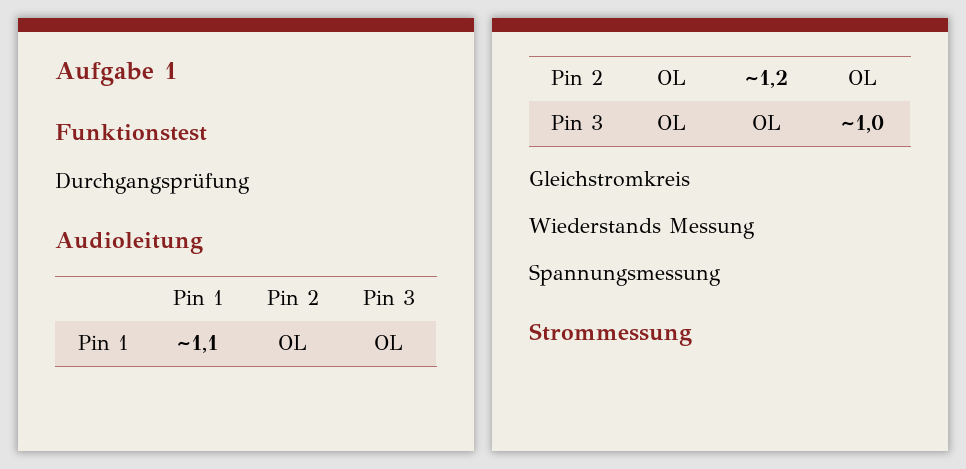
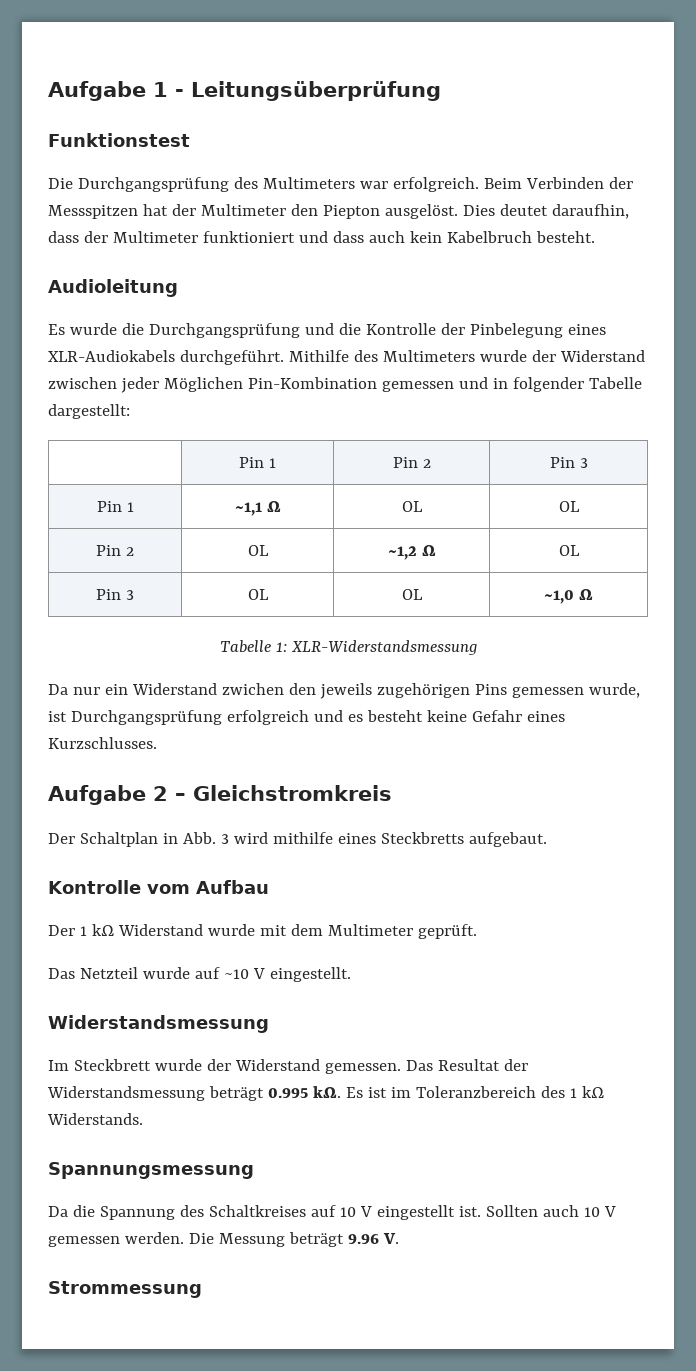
(177, 70) none -> [175,81,441,101] - Leitungsüberprüfung
[55,172,250,194] [55,232,203,254] Durchgangsprüfung // Audioleitung -> [48,177,633,192] [48,204,629,219] [48,231,595,243] [48,279,178,297] [48,323,606,338] [48,350,645,365] [48,377,642,393] [48,404,130,419] Die Durchgangsprüfung des Multimeters war erfolgreich. Beim Verbinden der Messspitzen hat der Multimeter den Piepton ausgelöst. Dies deutet daraufhin, dass der Multimeter funktioniert und dass auch kein Kabelbruch besteht. // Audioleitung // Es wurde die Durchgangsprüfung und die Kontrolle der Pinbelegung eines XLR-Audiokabels durchgeführt. Mithilfe des Multimeters wurde der Widerstand zwischen jeder Möglichen Pin-Kombination gemessen und in folgender Tabelle dargestellt:
(218, 344) none -> [266,501,281,512] Ω
(788, 79) none -> [421,545,436,556] Ω
[529,171,690,187] [529,218,755,239] [529,264,721,286] // Gleichstromkreis // Wiederstands Messung // Spannungsmessung -> [578,589,593,600] [219,640,477,655] [48,683,640,699] [48,710,565,725] [48,737,157,749] [48,785,392,805] [48,832,547,847] [48,880,269,894] [48,924,477,939] [48,967,351,982] [48,1015,269,1033] [48,1059,528,1074] [47,1086,604,1101] [47,1113,143,1125] [48,1162,254,1179] [48,1205,616,1220] [48,1232,399,1247] Ω // Tabelle 1: XLR-Widerstandsmessung // Da nur ein Widerstand zwichen den jeweils zugehörigen Pins gemessen wurde, ist Durchgangsprüfung erfolgreich und es besteht keine Gefahr eines Kurzschlusses. // Aufgabe 2 – Gleichstromkreis // Der Schaltplan in Abb. 3 wird mithilfe eines Steckbretts aufgebaut. // Kontrolle vom Aufbau // Der 1 kΩ Widerstand wurde mit dem Multimeter geprüft. // Das Netzteil wurde auf ~10 V eingestellt. // Widerstandsmessung // Im Steckbrett wurde der Widerstand gemessen. Das Resultat der Widerstandsmessung beträgt 0.995 kΩ. Es ist im Toleranzbereich des 1 kΩ Widerstands. // Spannungsmessung // Da die Spannung des Schaltkreises auf 10 V eingestellt ist. Sollten auch 10 V gemessen werden. Die Messung beträgt 9.96 V.

